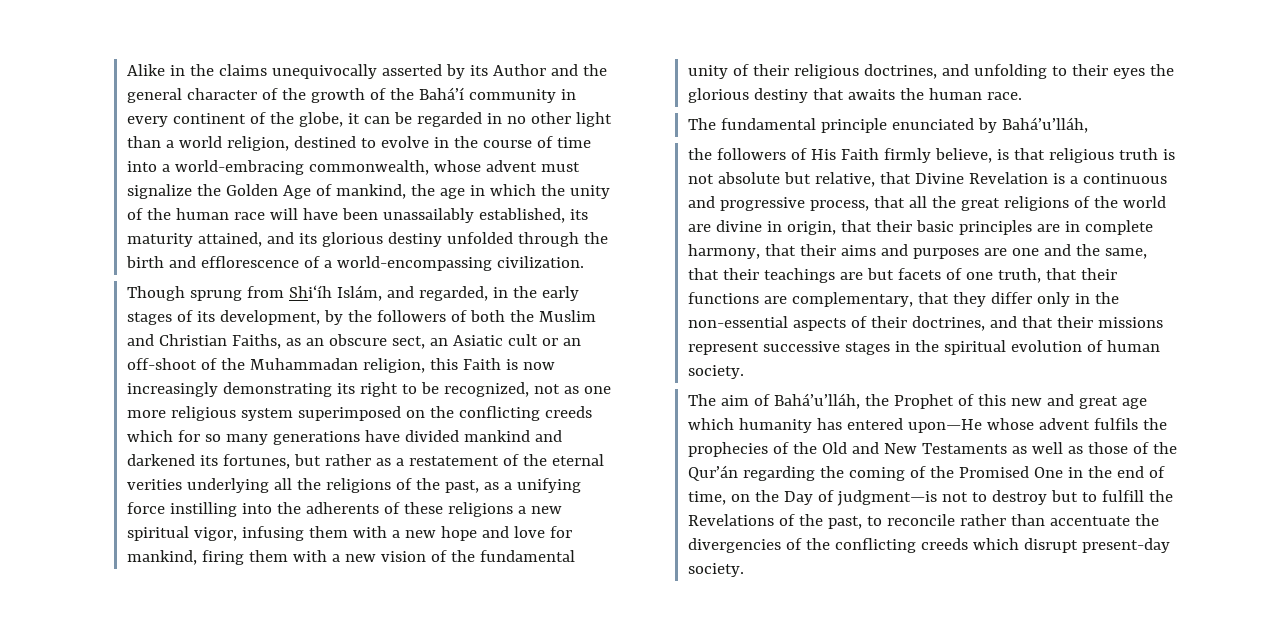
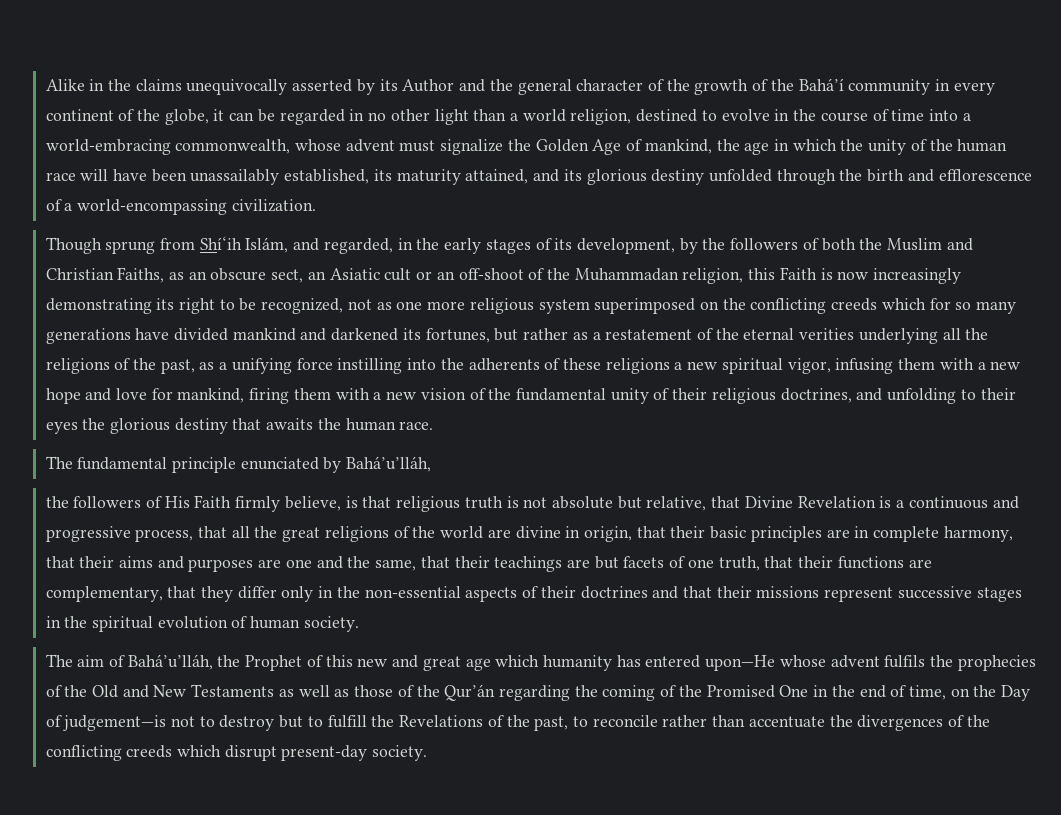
[289,285,333,298] Shi‘íh -> [199,236,242,250] Shí‘ih
[912,316,986,331] doctrines, -> [580,586,648,599] doctrines
[837,490,938,506] judgment—is -> [63,715,167,731] judgement—is
[688,538,782,553] divergencies -> [857,715,944,731] divergences

